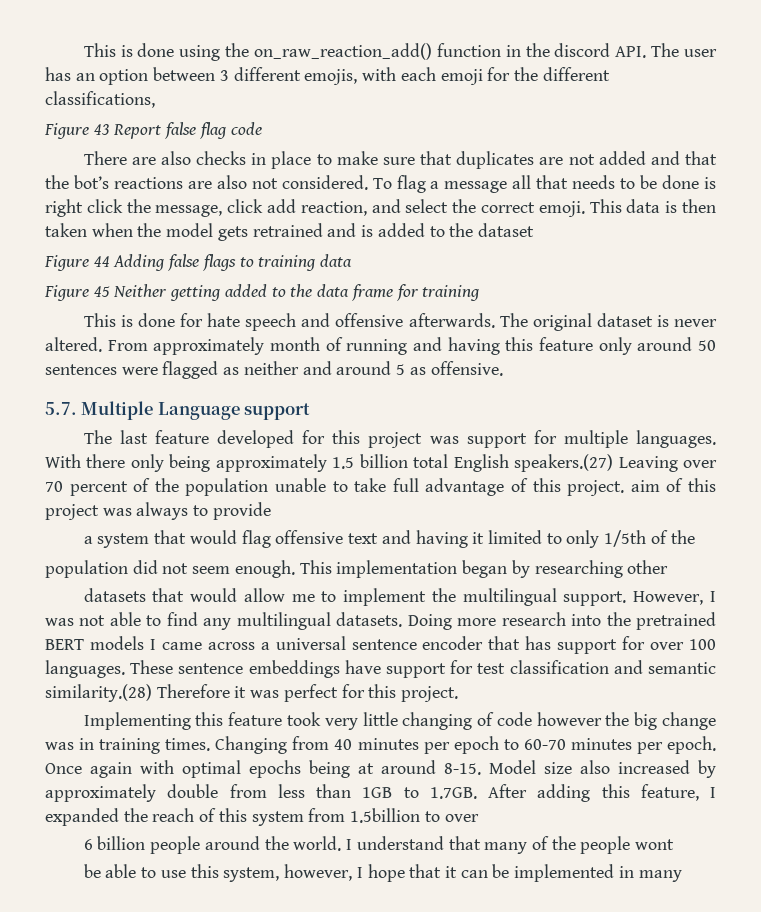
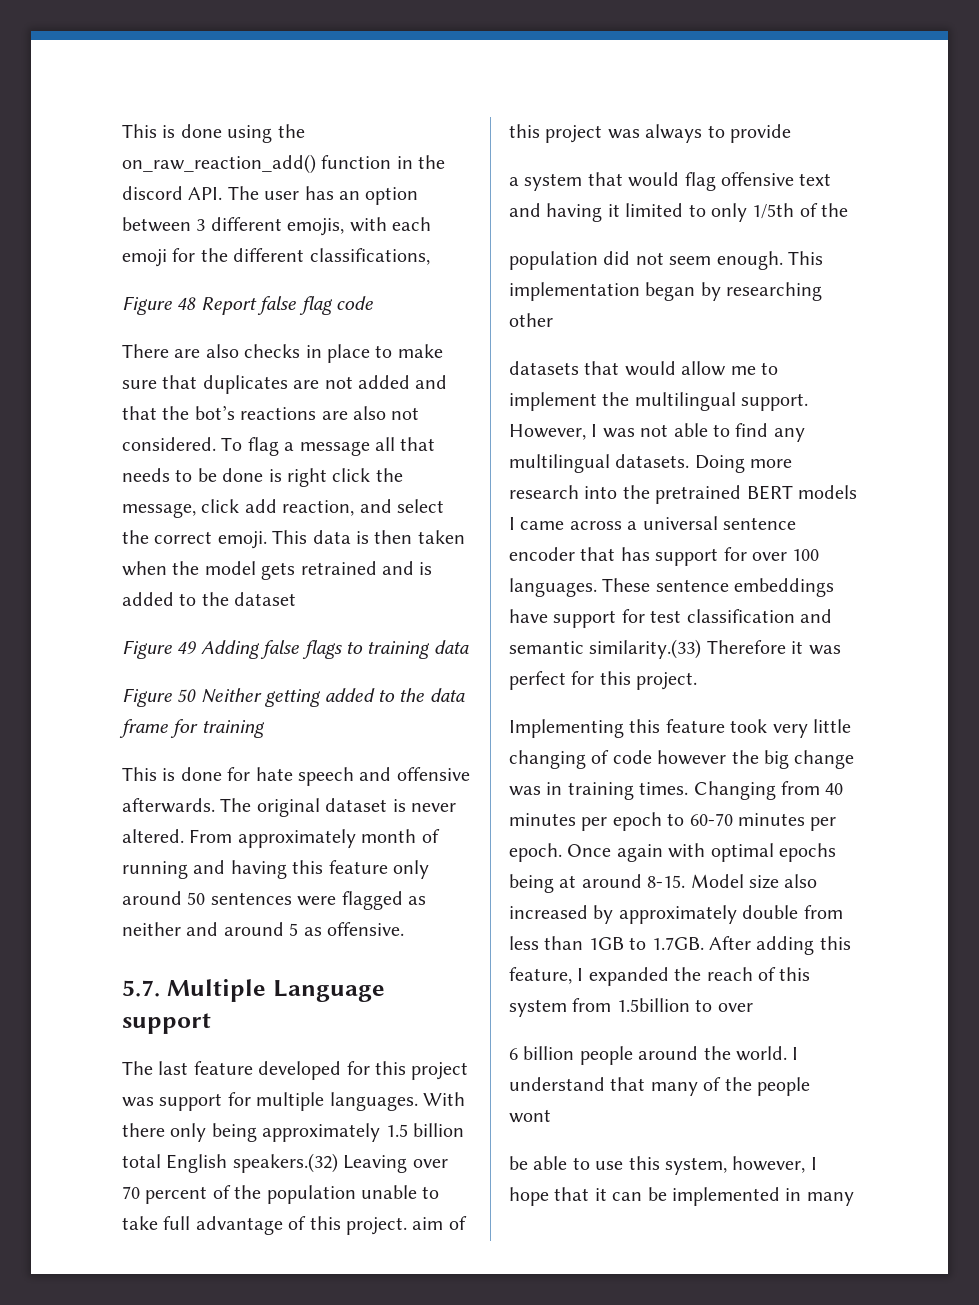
[93,124,110,135] 43 -> [177,297,197,310] 48
[93,256,110,267] 44 -> [177,641,197,654] 49
[93,286,110,297] 45 -> [177,689,197,703] 50
[514,454,614,472] speakers.(27) -> [232,1153,338,1173] speakers.(32)
[45,684,152,702] similarity.(28) -> [589,639,702,659] similarity.(33)

